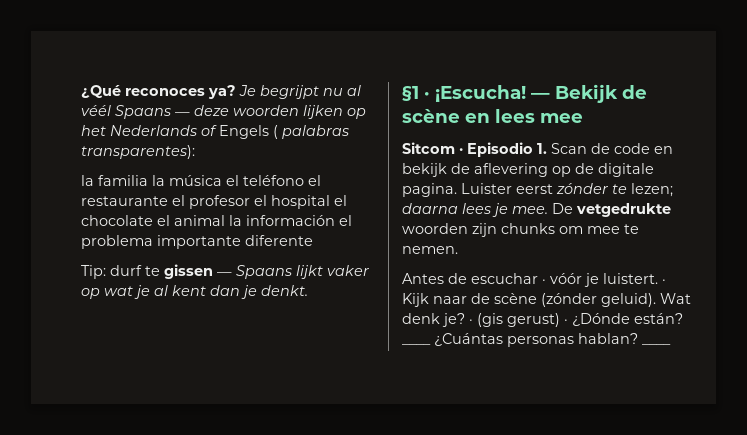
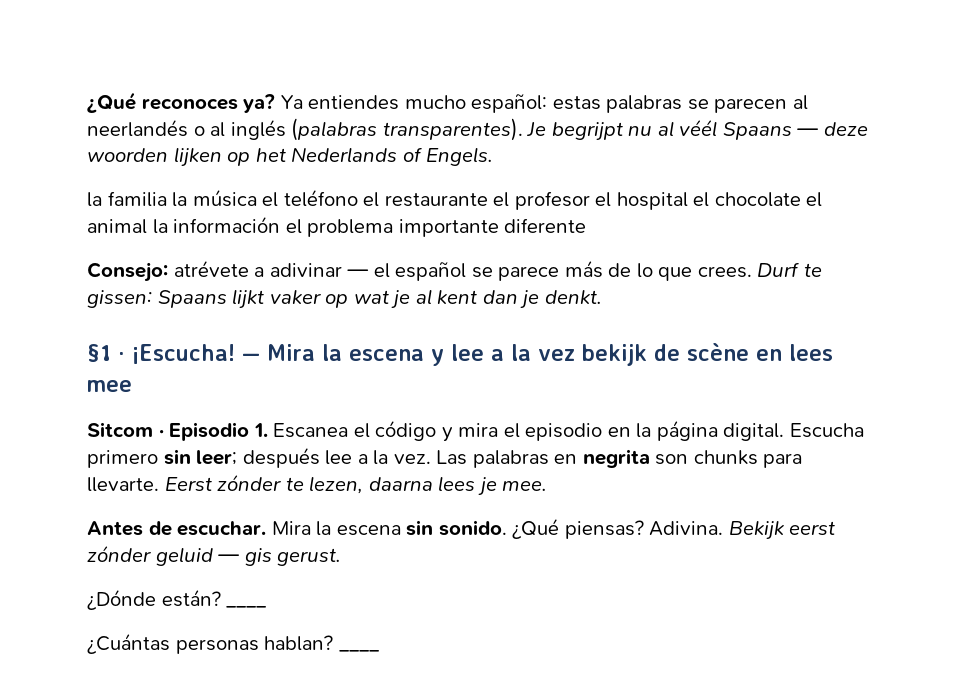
(236, 92) none -> [280,94,808,113] [87,118,523,141] Ya entiendes mucho español: estas palabras se parecen al neerlandés o al inglés (palabras transparentes).
[219,125,349,139] [81,145,195,159] Engels ( palabras transparentes): -> [426,147,494,166] Engels.
[81,264,232,279] Tip: durf te gissen — -> [87,260,823,282] [87,290,152,308] Consejo: atrévete a adivinar — el español se parece más de lo que crees. Durf te gissen:
[555,84,618,103] Bekijk -> [267,344,647,366] Mira la escena y lee a la vez bekijk
[551,143,673,154] [402,163,654,177] [402,183,553,197] Scan de code en bekijk de aflevering op de digitale pagina. Luister eerst -> [273,420,865,442] [87,447,803,468] [87,477,212,492] Escanea el código y mira el episodio en la página digital. Escucha primero sin leer; después lee a la vez. Las palabras en negrita son chunks para llevarte. Eerst
[631,183,673,197] lezen; -> [309,476,364,494] lezen,
[552,203,671,217] [402,223,639,237] [402,246,458,254] [402,273,666,287] [402,293,691,307] [402,313,568,327] De vetgedrukte woorden zijn chunks om mee te nemen. // Antes de escuchar · vóór je luistert. · Kijk naar de scène (zónder geluid). Wat denk je? · (gis gerust) · -> [87,518,836,540] [87,545,342,566] // Antes de escuchar. Mira la escena sin sonido. ¿Qué piensas? Adivina. Bekijk eerst zónder geluid — gis gerust. //
(431, 344) none -> (267, 607) //

